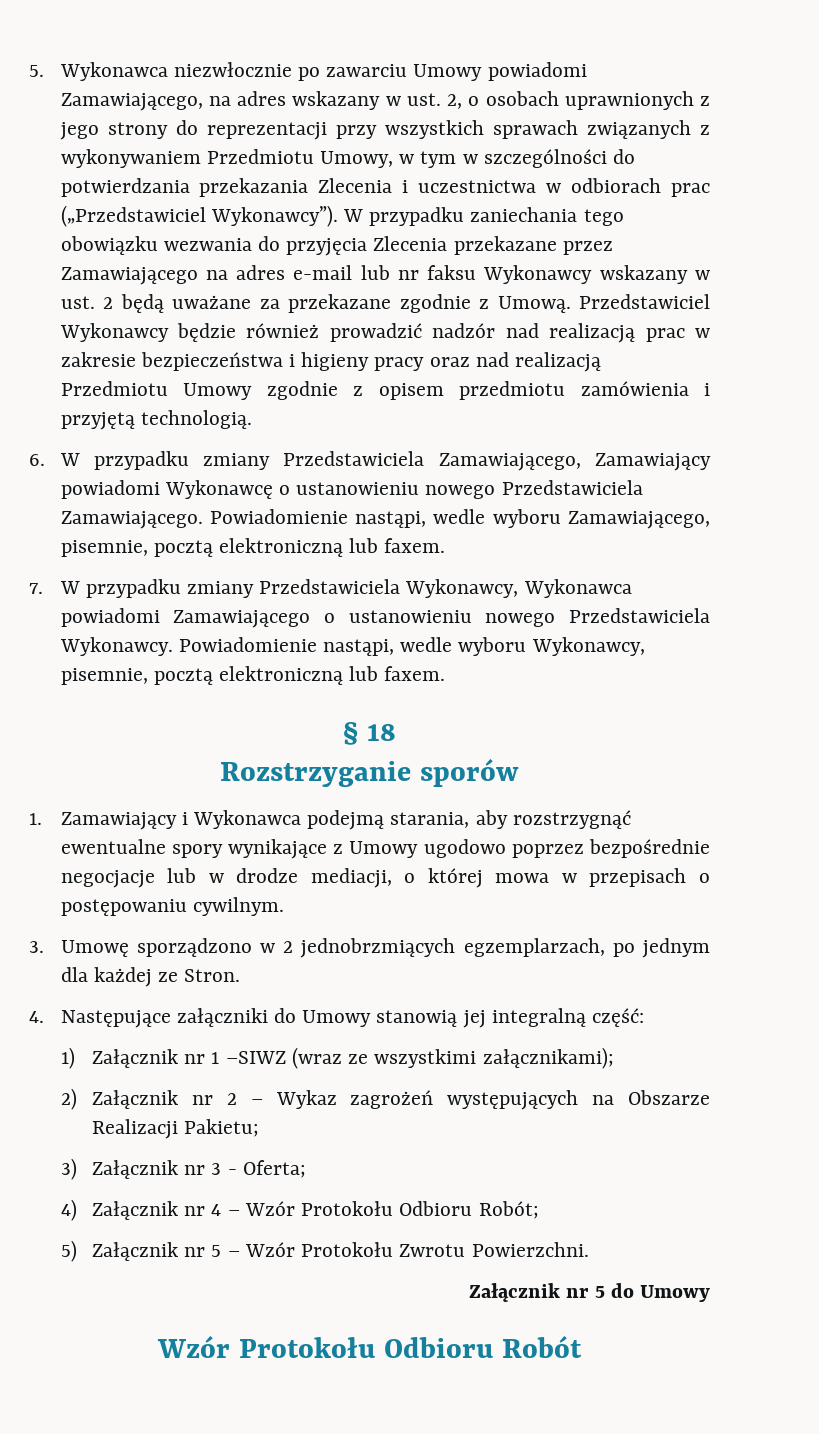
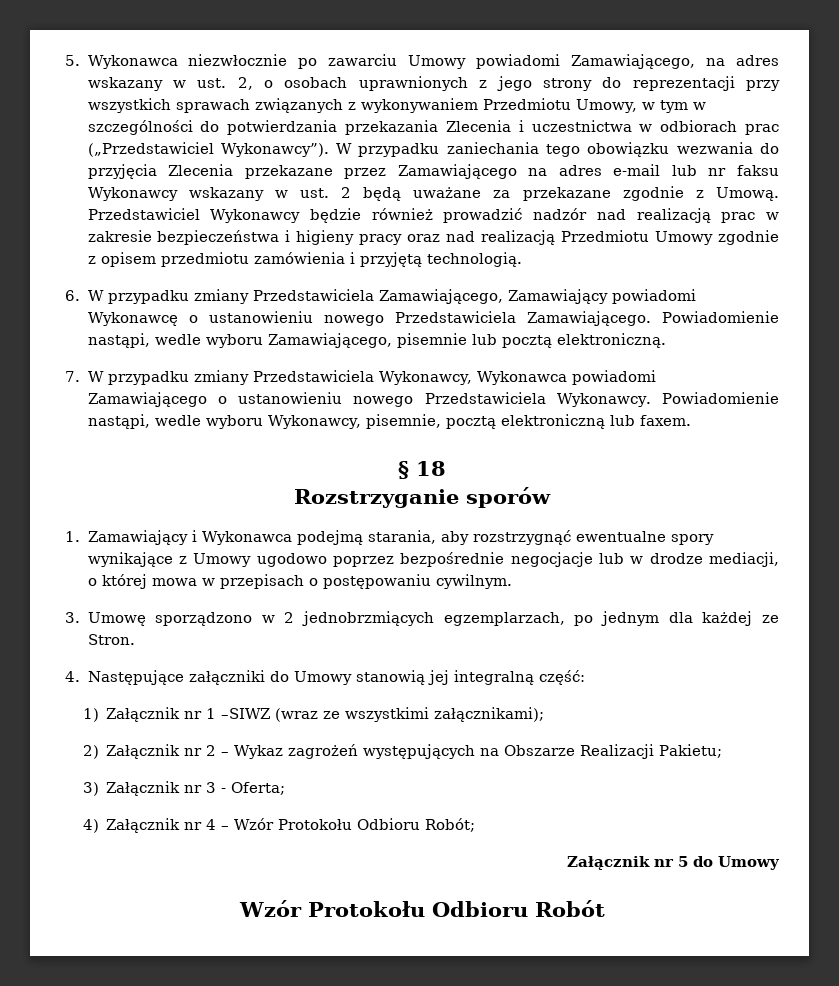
[60,538,446,557] pisemnie, pocztą elektroniczną lub faxem. -> [396,333,666,348] pisemnie lub pocztą elektroniczną.
[60,1240,589,1262] // 5) Załącznik nr 5 – Wzór Protokołu Zwrotu Powierzchni. -> (476, 825) none

